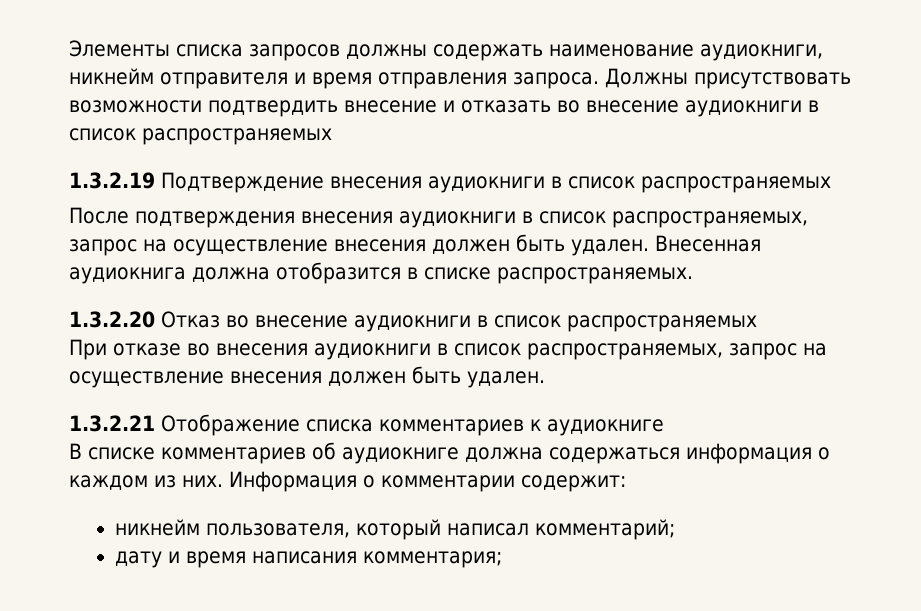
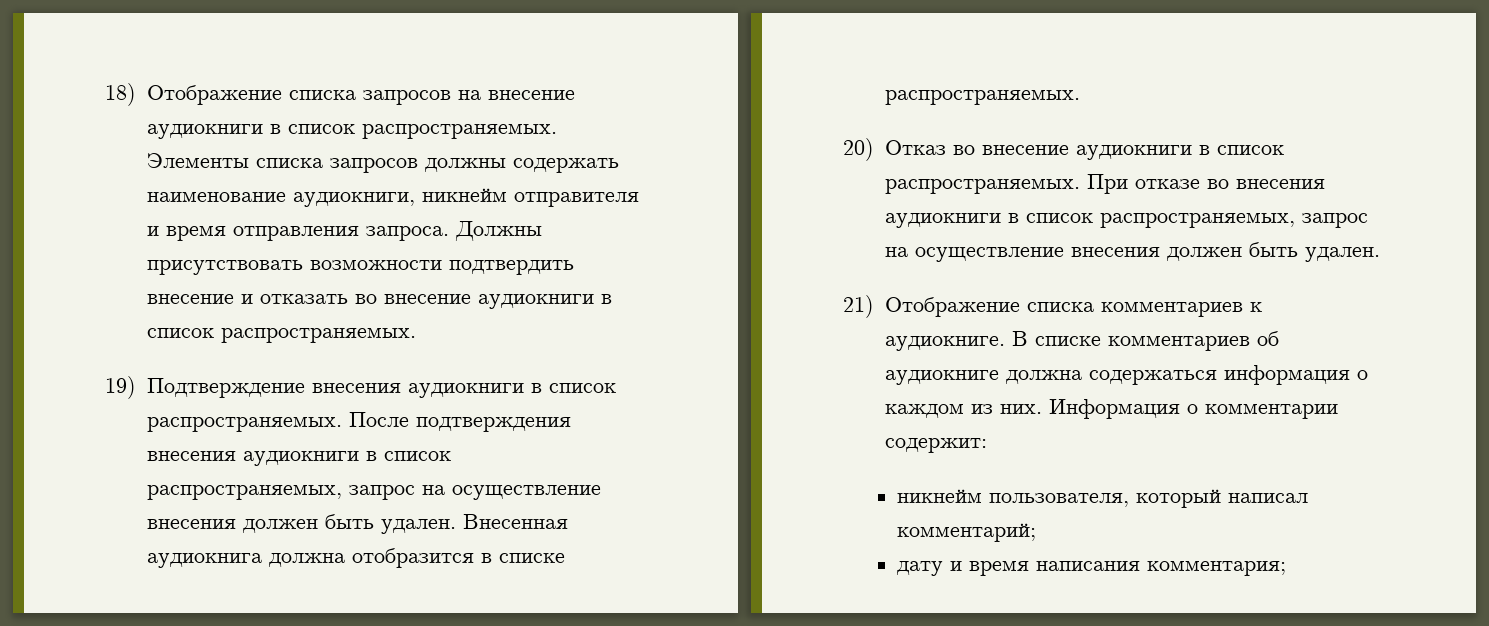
(69, 48) none -> [105,83,575,106] [146,124,557,139] 18) Отображение списка запросов на внесение аудиокниги в список распространяемых.
[142,128,332,145] [69,172,155,189] распространяемых // 1.3.2.19 -> [220,328,416,343] [105,376,136,399] распространяемых. // 19)
[641,176,831,193] распространяемых // -> [146,417,342,432] распространяемых.
[69,311,155,328] 1.3.2.20 -> [843,138,874,161] 20)
[567,315,757,332] распространяемых // -> [884,179,1080,194] распространяемых.
[69,415,155,432] 1.3.2.21 -> [843,295,874,318] 21)
[547,419,664,436] аудиокниге // -> [884,336,1005,351] аудиокниге.

